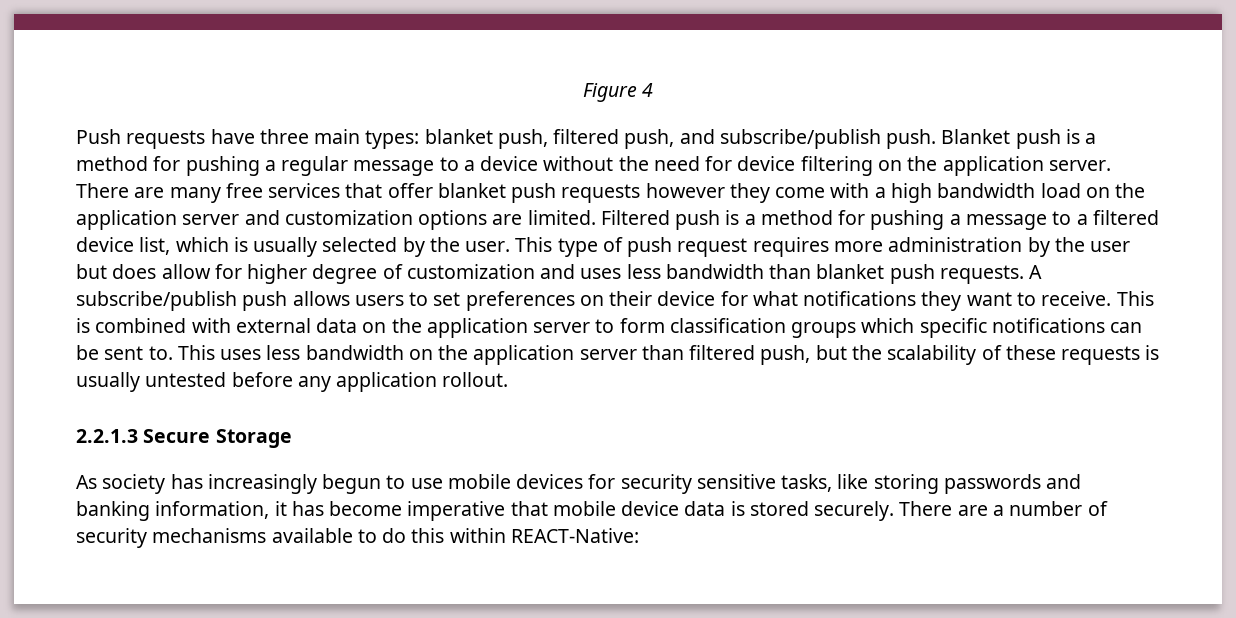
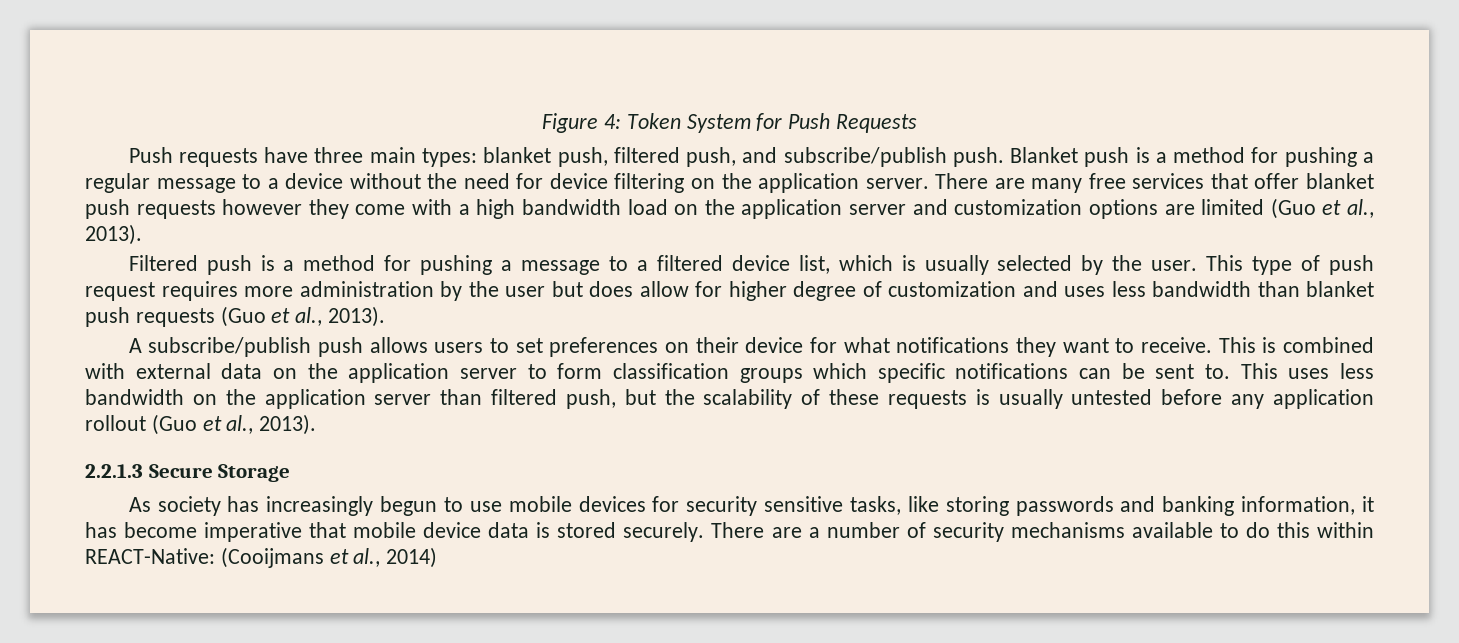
[642,83,654,97] 4 -> [603,113,917,133] 4: Token System for Push Requests
[527,210,596,225] limited. -> [1201,198,1375,219] [85,224,142,245] limited (Guo et al., 2013). //
[939,265,1024,284] requests. -> [135,306,386,327] requests (Guo et al., 2013). //
[442,372,509,387] rollout. -> [85,414,317,435] rollout (Guo et al., 2013).
(639, 535) none -> [220,547,438,568] (Cooijmans et al., 2014)

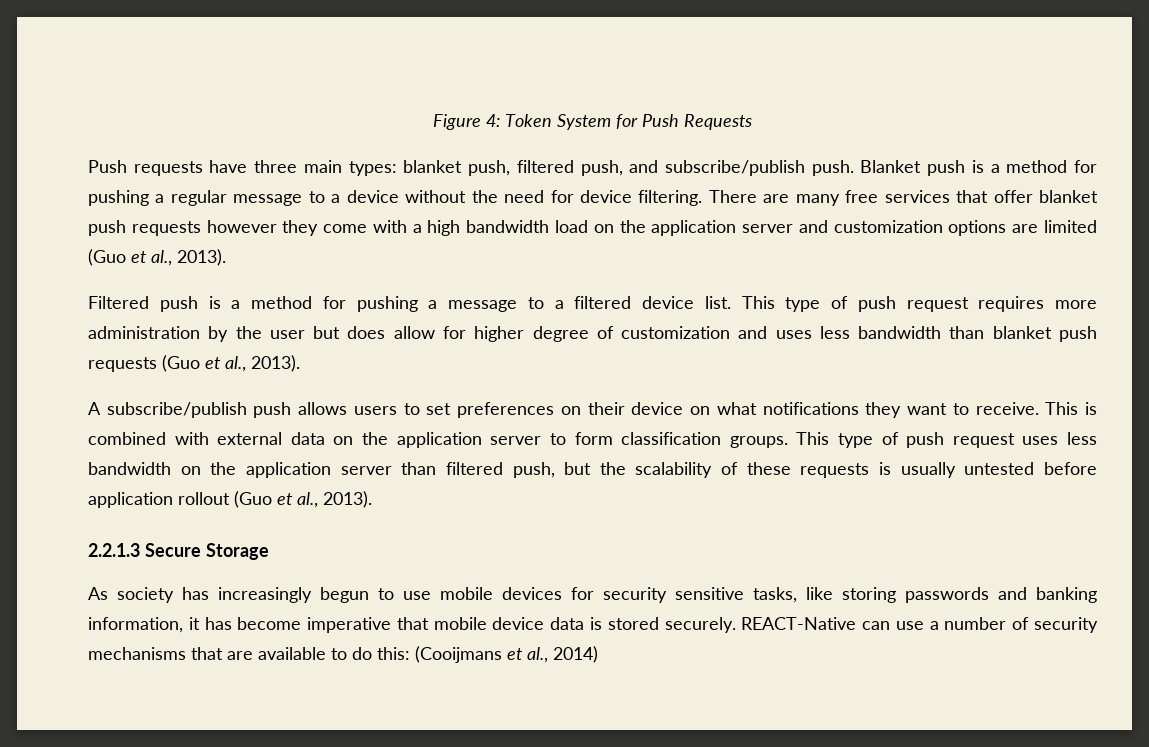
[614,173,929,193] filtering on the application server. -> [638,190,703,206] filtering.
[798,255,1198,275] list, which is usually selected by the user. -> [704,296,731,309] list.
[810,337,838,353] for -> [690,406,711,415] on
[739,363,1278,383] groups which specific notifications can be sent to. This -> [729,432,1015,448] groups. This type of push request
[1231,394,1265,409] any -> (1097, 468) none
[711,522,802,538] There are -> [741,617,924,630] REACT-Native can use
(1125, 530) none -> [191,647,253,660] that are
[1276,522,1374,538] [85,548,215,564] this within REACT-Native: -> [377,647,410,660] this:

